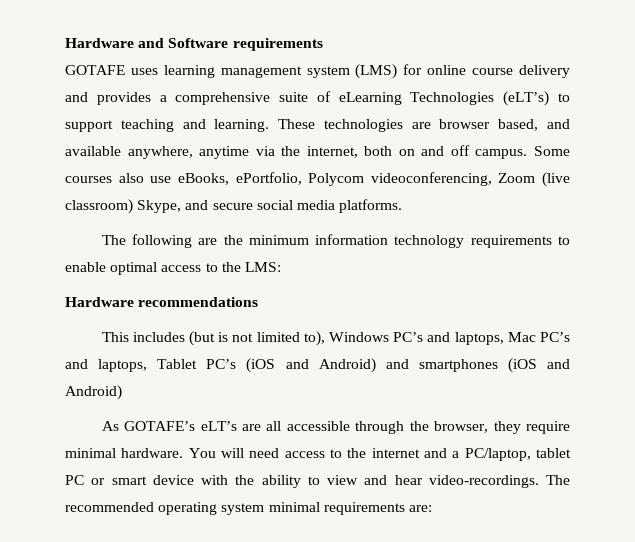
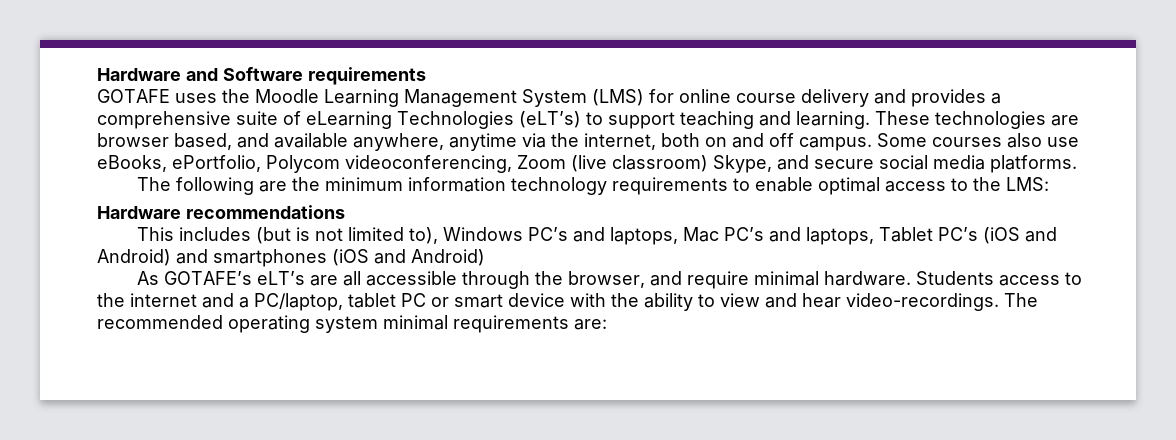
[163,65,350,78] learning management system -> [222,89,587,107] the Moodle Learning Management System
[493,421,521,434] they -> [649,271,682,286] and
[188,448,280,458] You will need -> [915,271,994,285] Students

